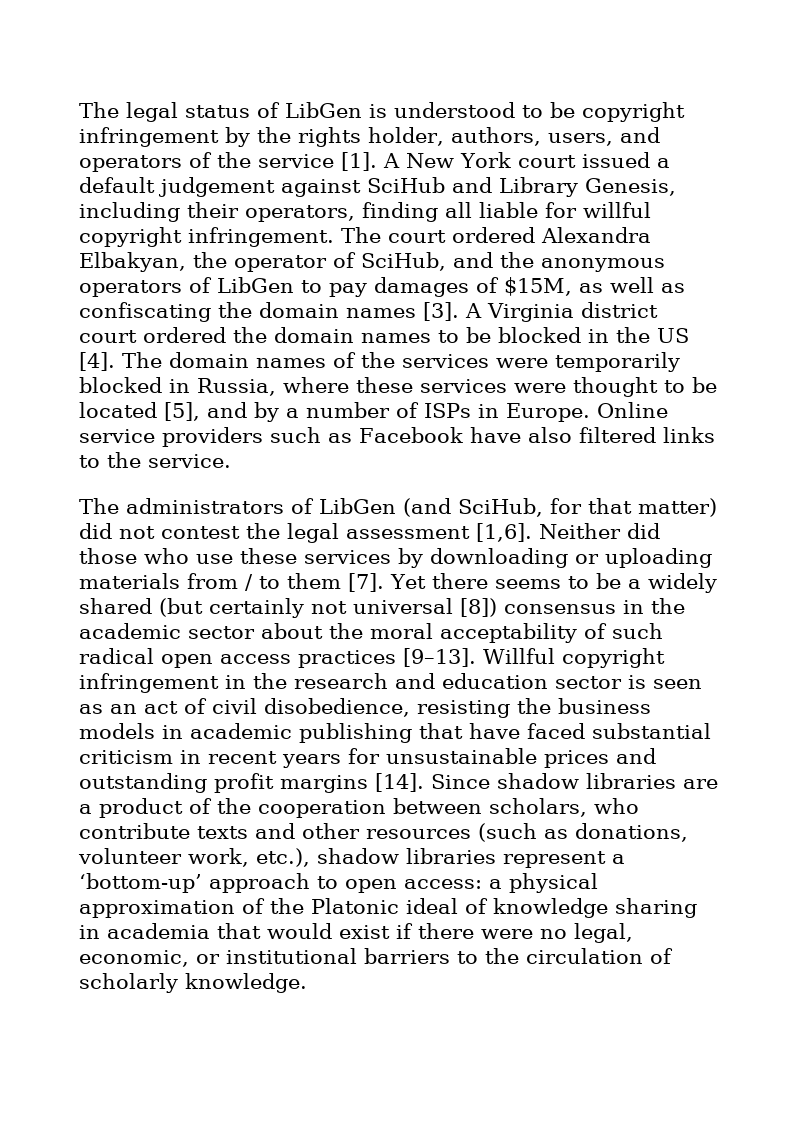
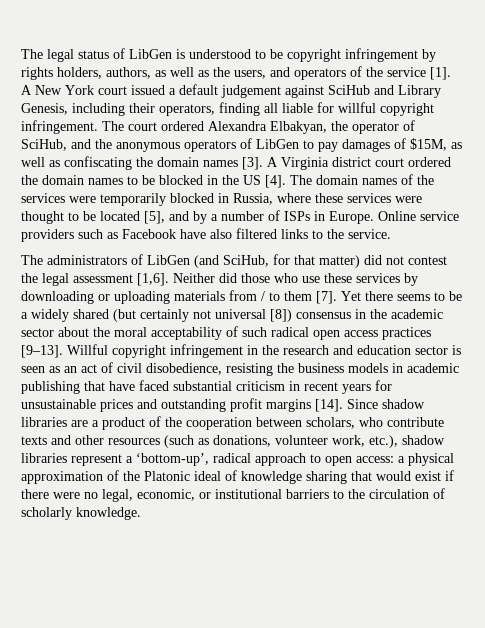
[257,127,541,147] the rights holder, authors, -> [21,67,230,80] rights holders, authors, as well as the
[79,873,202,893] ‘bottom-up’ -> [136,453,251,466] ‘bottom-up’, radical
[79,923,210,939] in academia -> (347, 477) none

